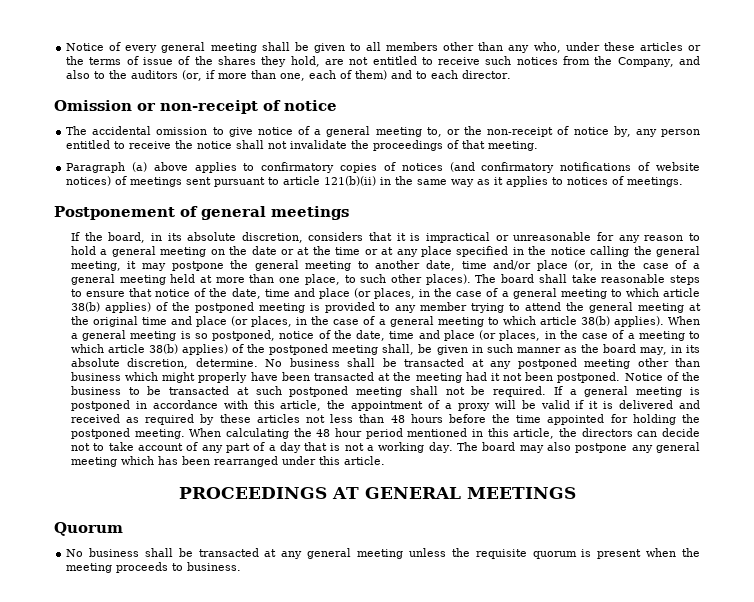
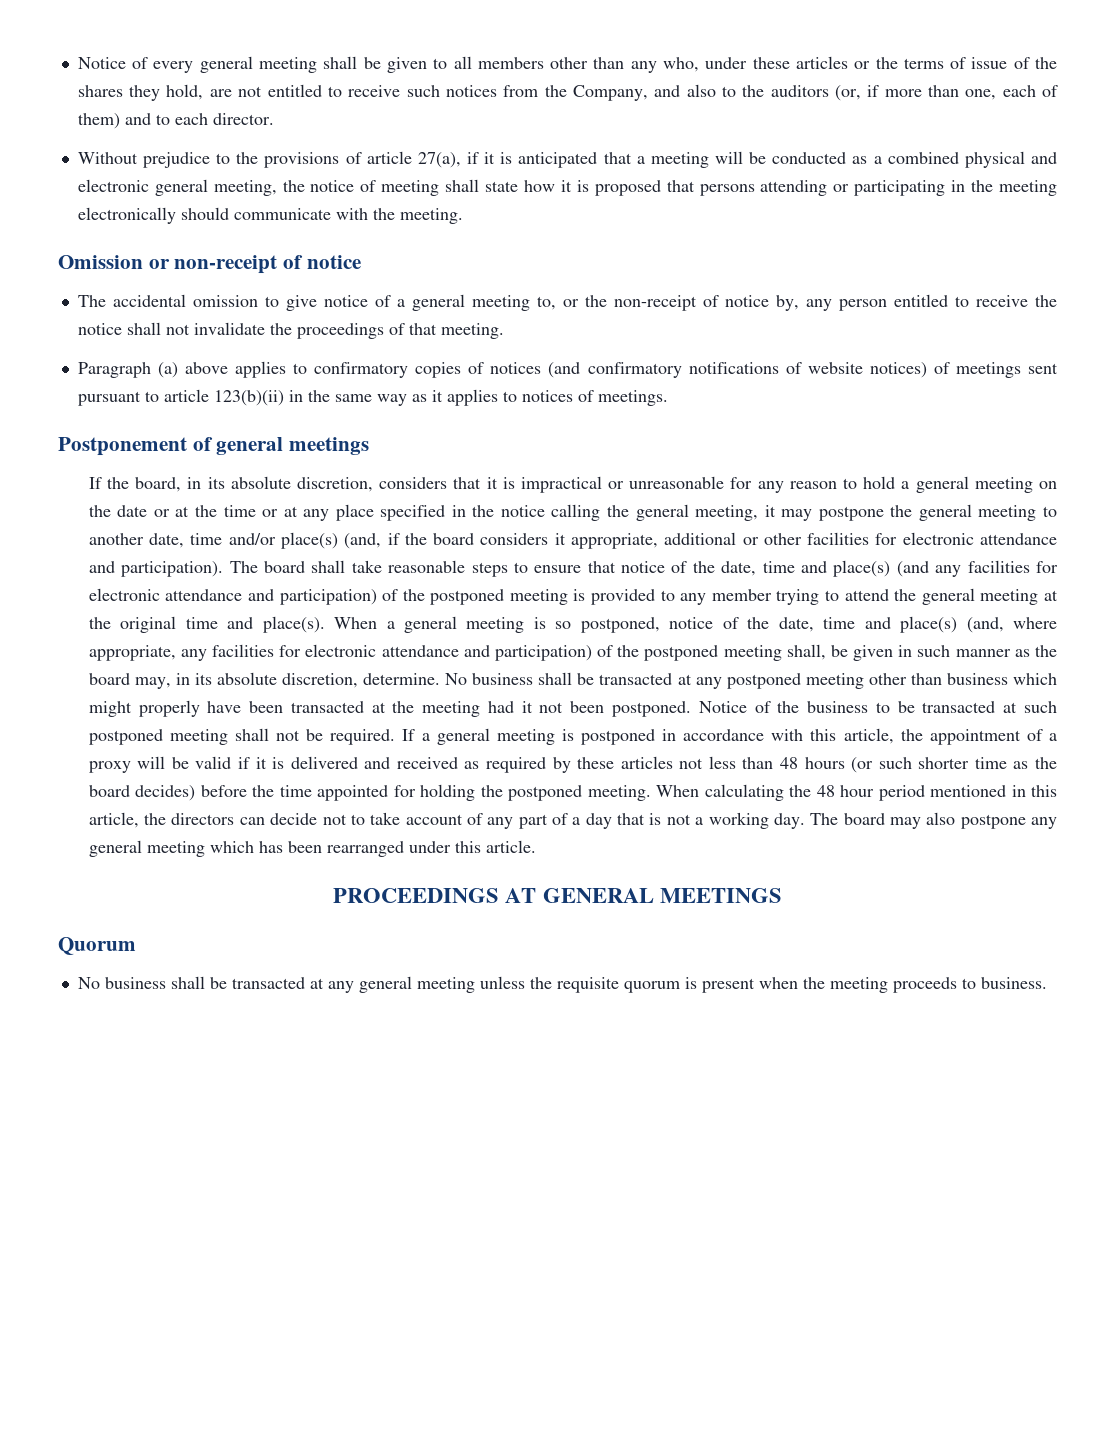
(512, 74) none -> [77,151,1057,168] [77,179,1057,196] [77,207,463,224] // Without prejudice to the provisions of article 27(a), if it is anticipated that a meeting will be conducted as a combined physical and electronic general meeting, the notice of meeting shall state how it is proposed that persons attending or participating in the meeting electronically should communicate with the meeting.
[324,176,377,186] 121(b)(ii) -> [213,390,284,406] 123(b)(ii)
[536,260,701,271] [70,274,471,285] place (or, in the case of a general meeting held at more than one place, to such other places). -> [280,532,1057,549] [88,561,224,577] place(s) (and, if the board considers it appropriate, additional or other facilities for electronic attendance and participation).
[318,288,701,299] [70,302,151,313] place (or places, in the case of a general meeting to which article 38(b) applies) -> [833,560,1059,577] [88,588,377,605] place(s) (and any facilities for electronic attendance and participation)
[196,316,664,327] place (or places, in the case of a general meeting to which article 38(b) applies). -> [262,616,325,633] place(s).
[443,330,701,341] [70,344,229,355] place (or places, in the case of a meeting to which article 38(b) applies) -> [900,616,1057,633] [88,644,592,661] place(s) (and, where appropriate, any facilities for electronic attendance and participation)
(443, 418) none -> [851,757,1057,773] [88,785,196,801] (or such shorter time as the board decides)

